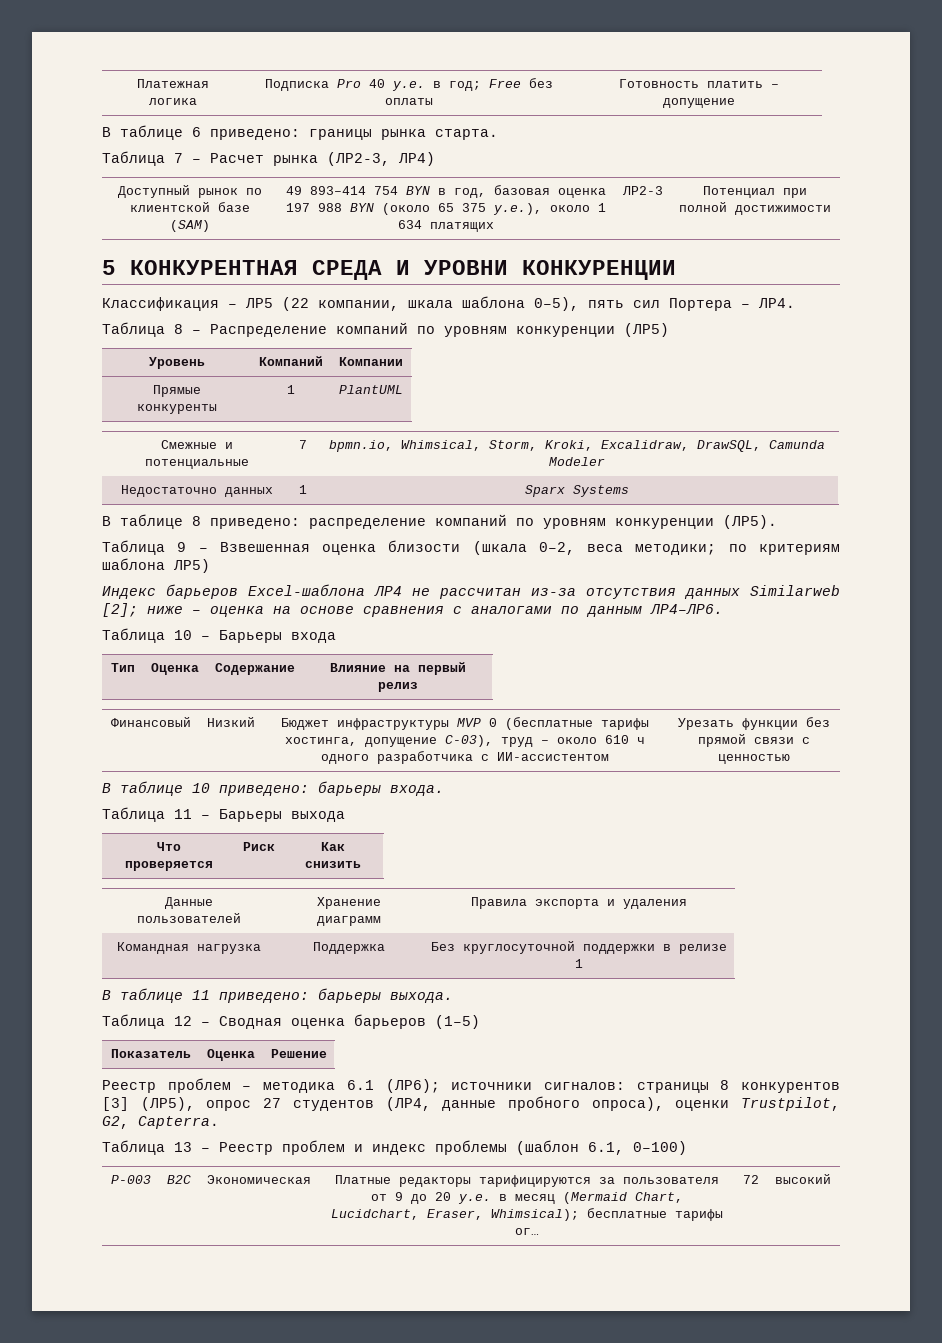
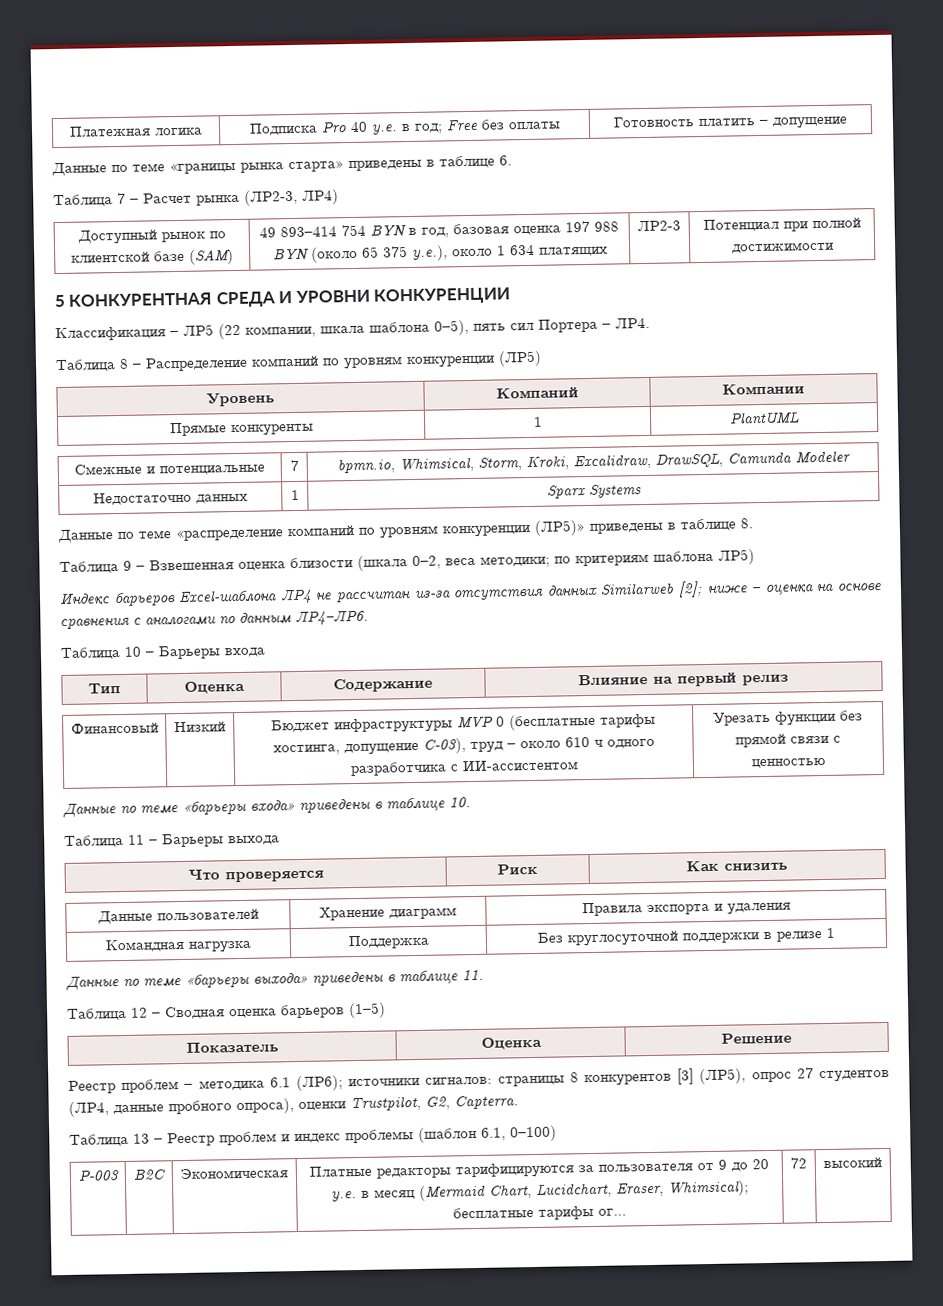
[102,125,498,140] В таблице 6 приведено: границы рынка старта. -> [51,155,512,177] Данные по теме «границы рынка старта» приведены в таблице 6.
[102,514,777,529] В таблице 8 приведено: распределение компаний по уровням конкуренции (ЛР5). -> [57,518,753,544] Данные по теме «распределение компаний по уровням конкуренции (ЛР5)» приведены в таблице 8.
[102,781,444,796] В таблице 10 приведено: барьеры входа. -> [62,796,471,819] Данные по теме «барьеры входа» приведены в таблице 10.
[102,988,453,1003] В таблице 11 приведено: барьеры выхода. -> [65,969,484,991] Данные по теме «барьеры выхода» приведены в таблице 11.

